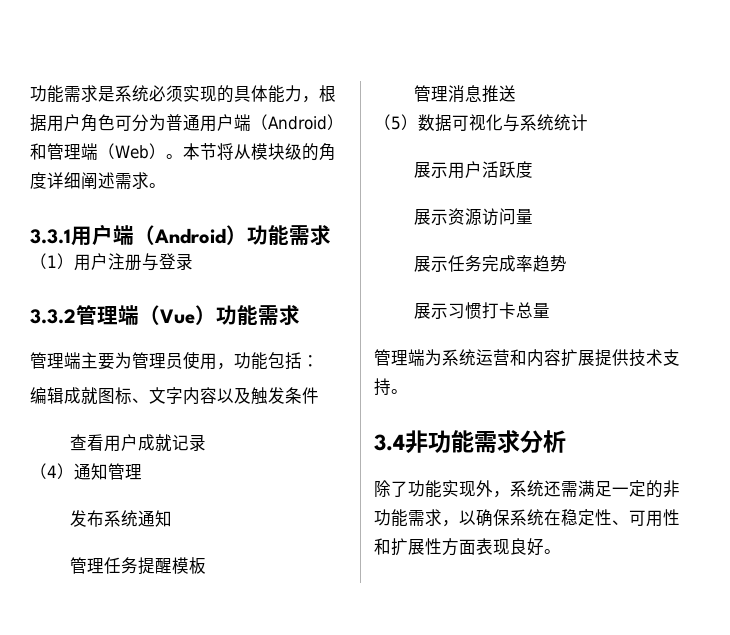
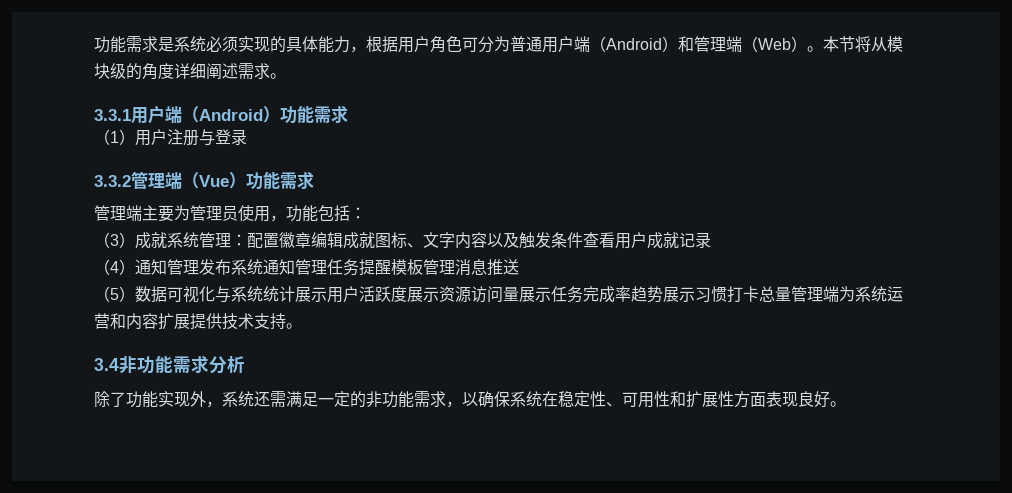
(319, 361) none -> [94,232,311,249] （3）成就系统管理：配置徽章
(319, 395) // -> (583, 240) none
(142, 472) // -> (199, 267) none
(172, 518) // -> (295, 267) none
(206, 565) // -> (423, 267) none
(588, 122) // -> (295, 294) none
(533, 169) // -> (407, 294) none
(533, 216) // -> (519, 294) none
(567, 263) // -> (663, 294) none
(550, 310) // -> (791, 294) none

